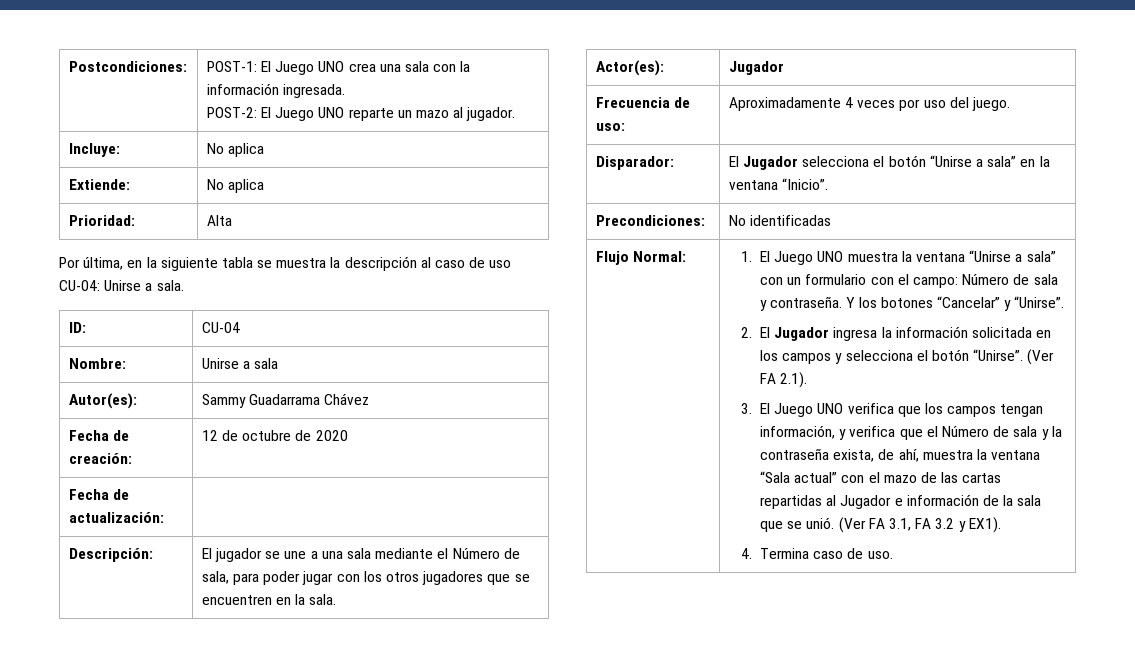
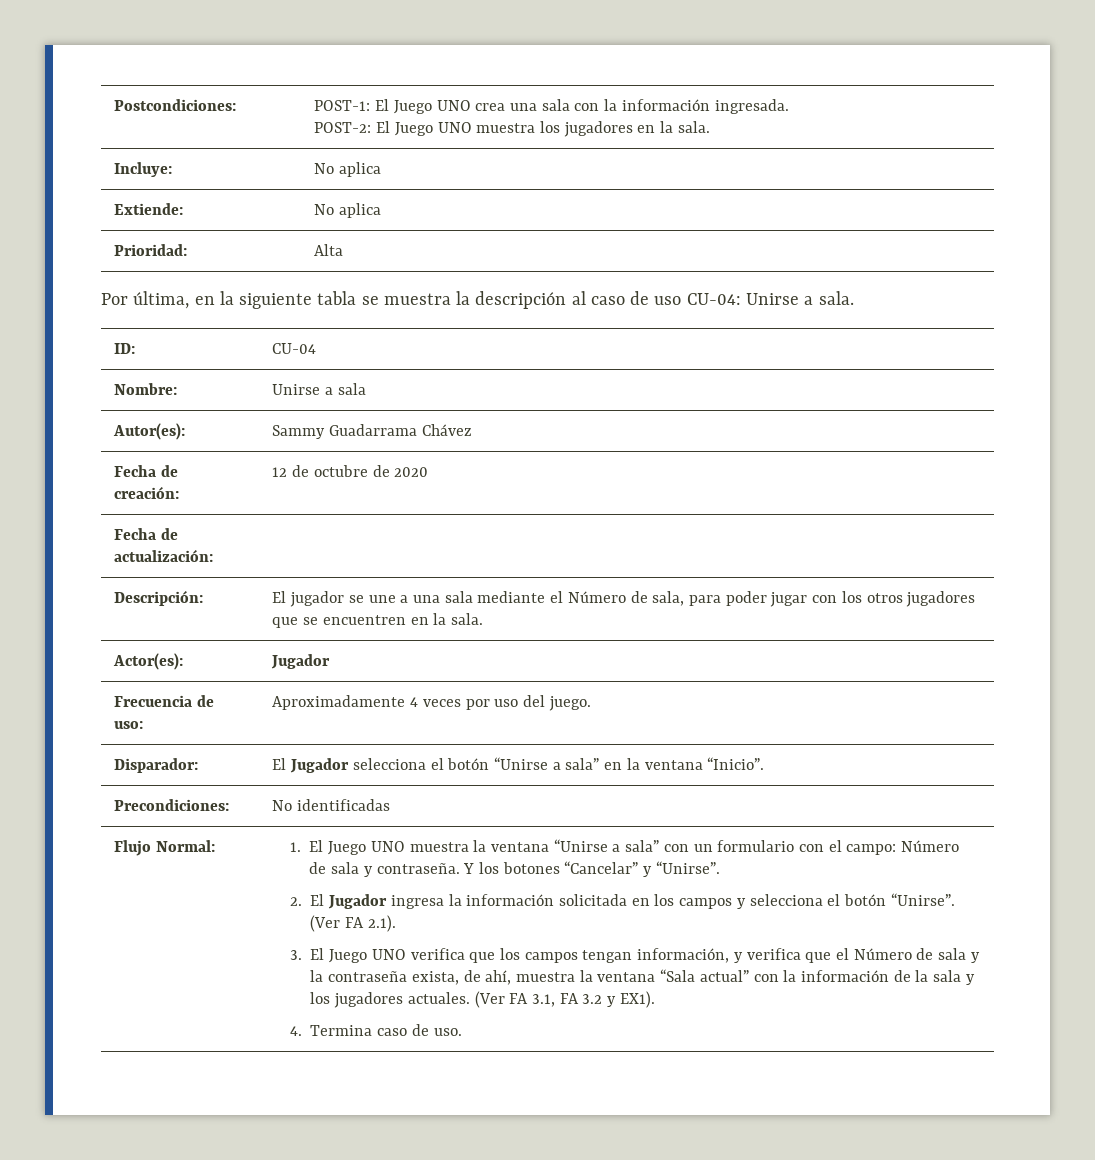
[348,107,516,121] reparte un mazo al jugador. -> [476,121,710,137] muestra los jugadores en la sala.
[868,472,1002,483] [760,494,1042,509] [760,517,835,532] el mazo de las cartas repartidas al Jugador e información de la sala que se unió. -> [783,970,975,985] [310,992,470,1008] la información de la sala y los jugadores actuales.

